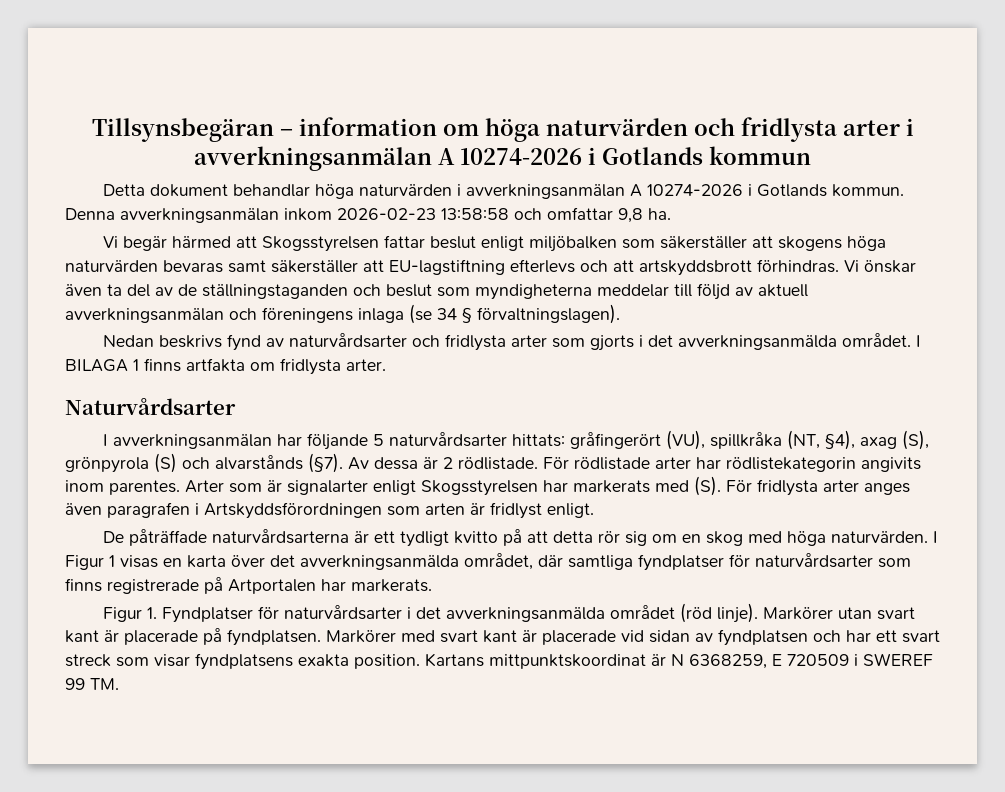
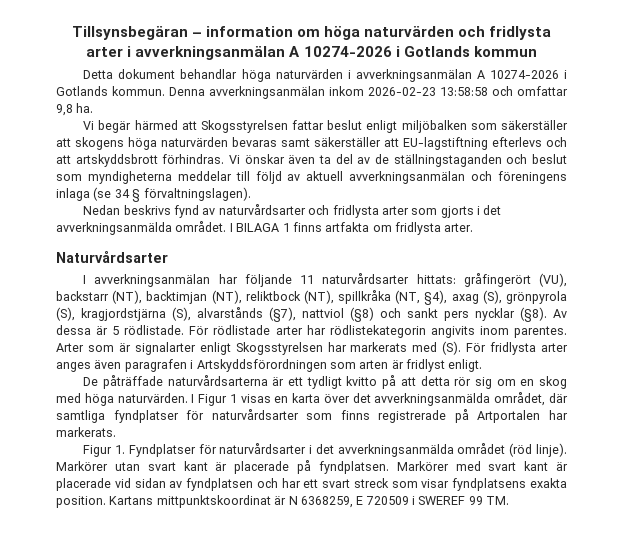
[373,434,385,446] 5 -> [300,275,315,284] 11
(706, 440) none -> [56,290,334,304] backstarr (NT), backtimjan (NT), reliktbock (NT),
[154,453,343,473] (S) och alvarstånds (§7). -> [56,307,547,322] (S), kragjordstjärna (S), alvarstånds (§7), nattviol (§8) och sankt pers nycklar (§8).
[443,457,453,469] 2 -> [112,326,120,335] 5

